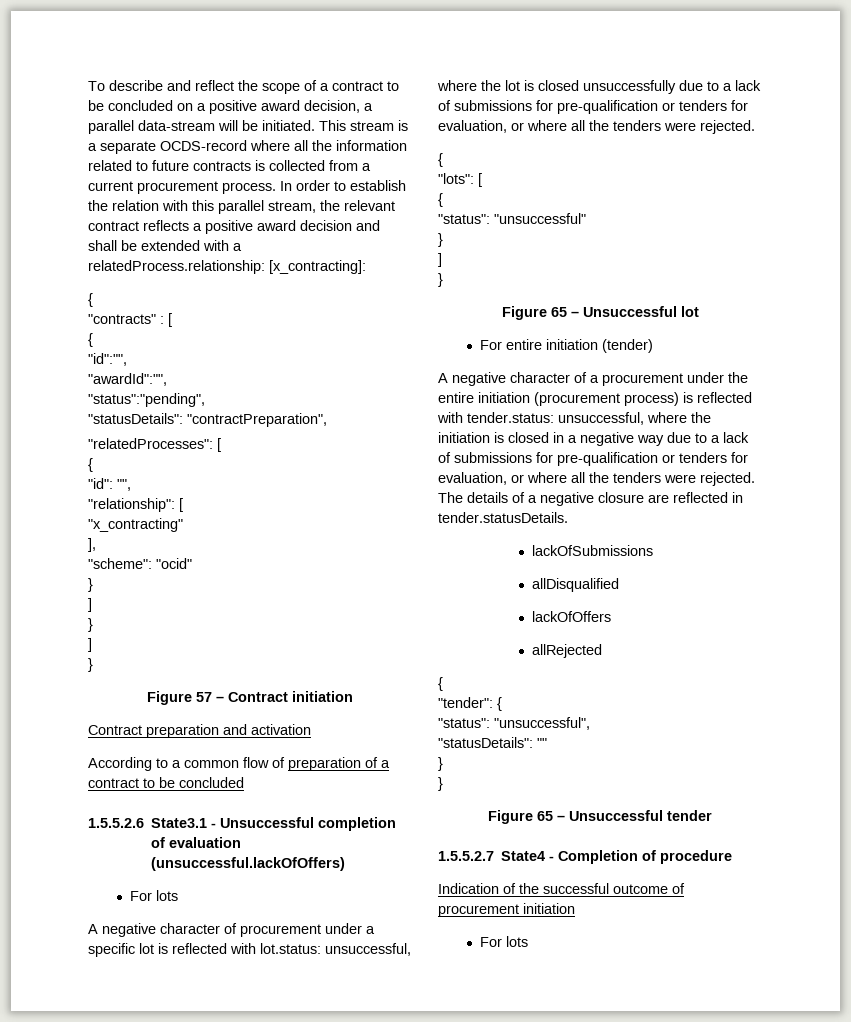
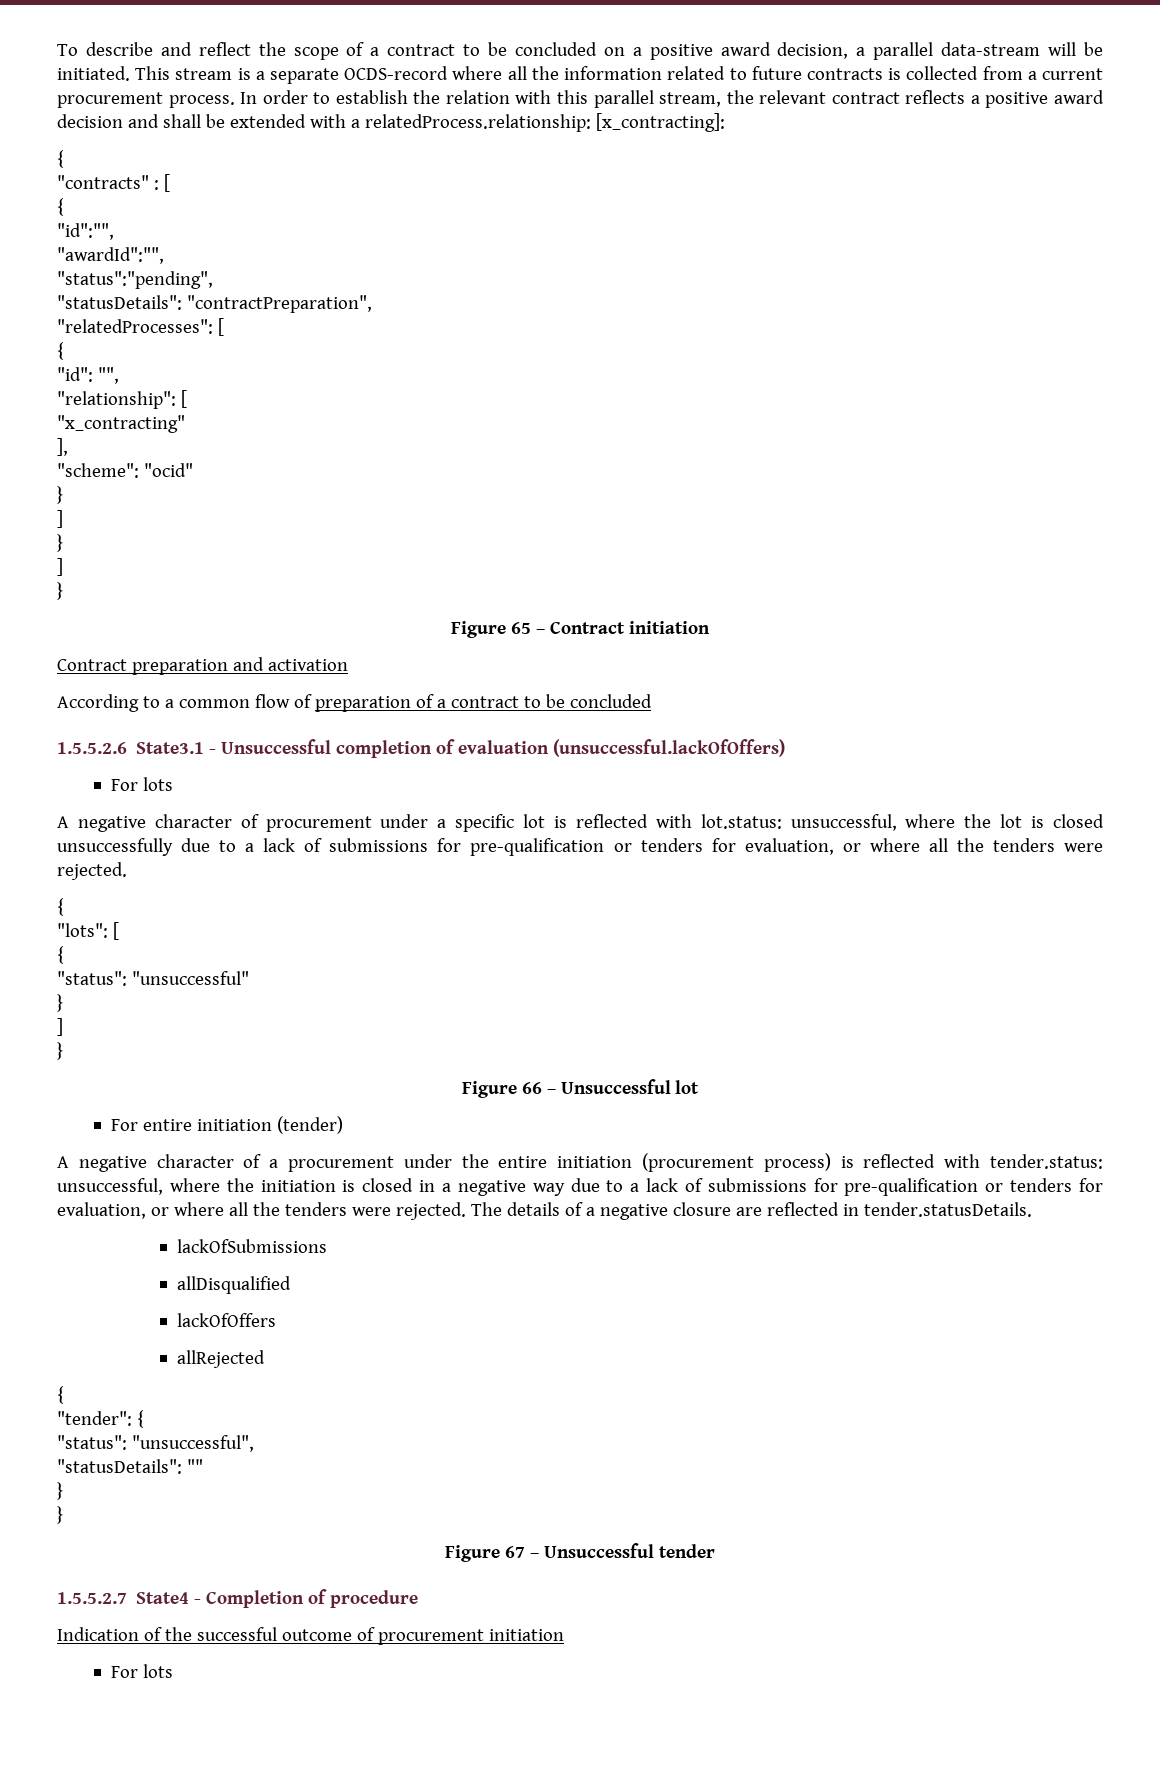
[196,692,212,702] 57 -> [511,622,532,634] 65
[550,307,567,317] 65 -> [521,1082,542,1094] 66
[537,811,553,821] 65 -> [505,1546,526,1558] 67

